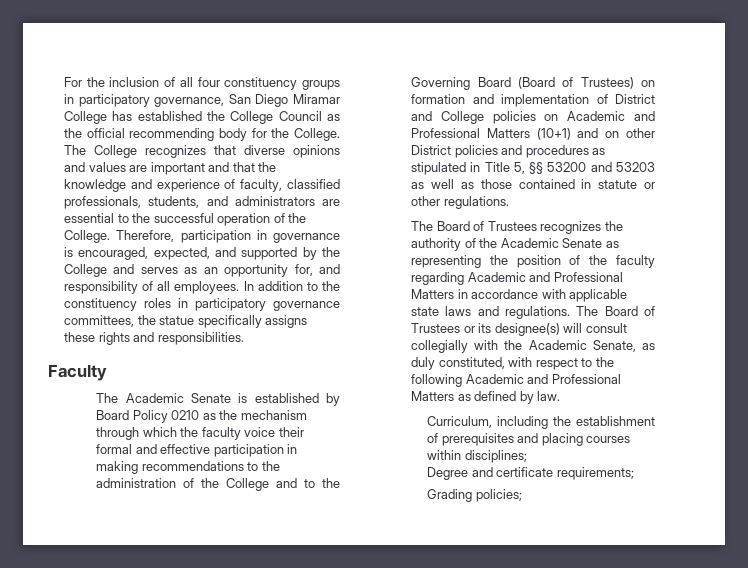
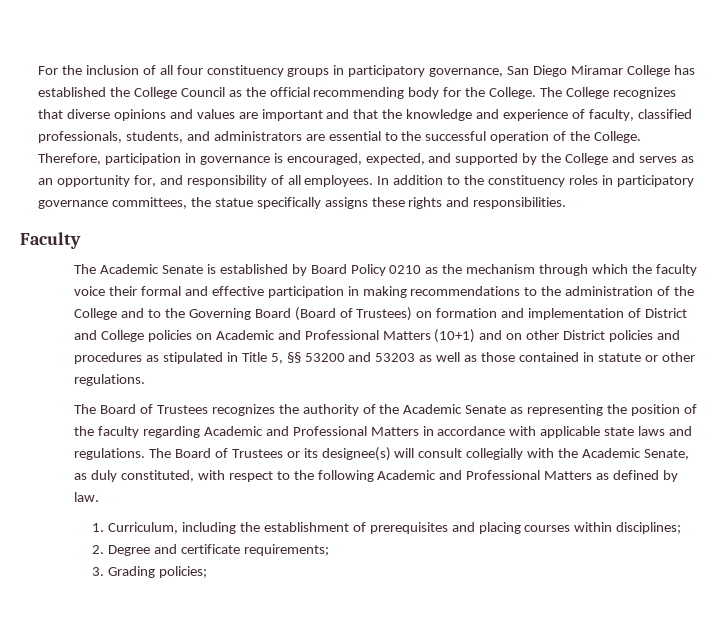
(561, 396) none -> [92,523,105,532] 1.
(527, 456) none -> [92,545,105,554] 2.
(634, 473) none -> [92,567,105,576] 3.

